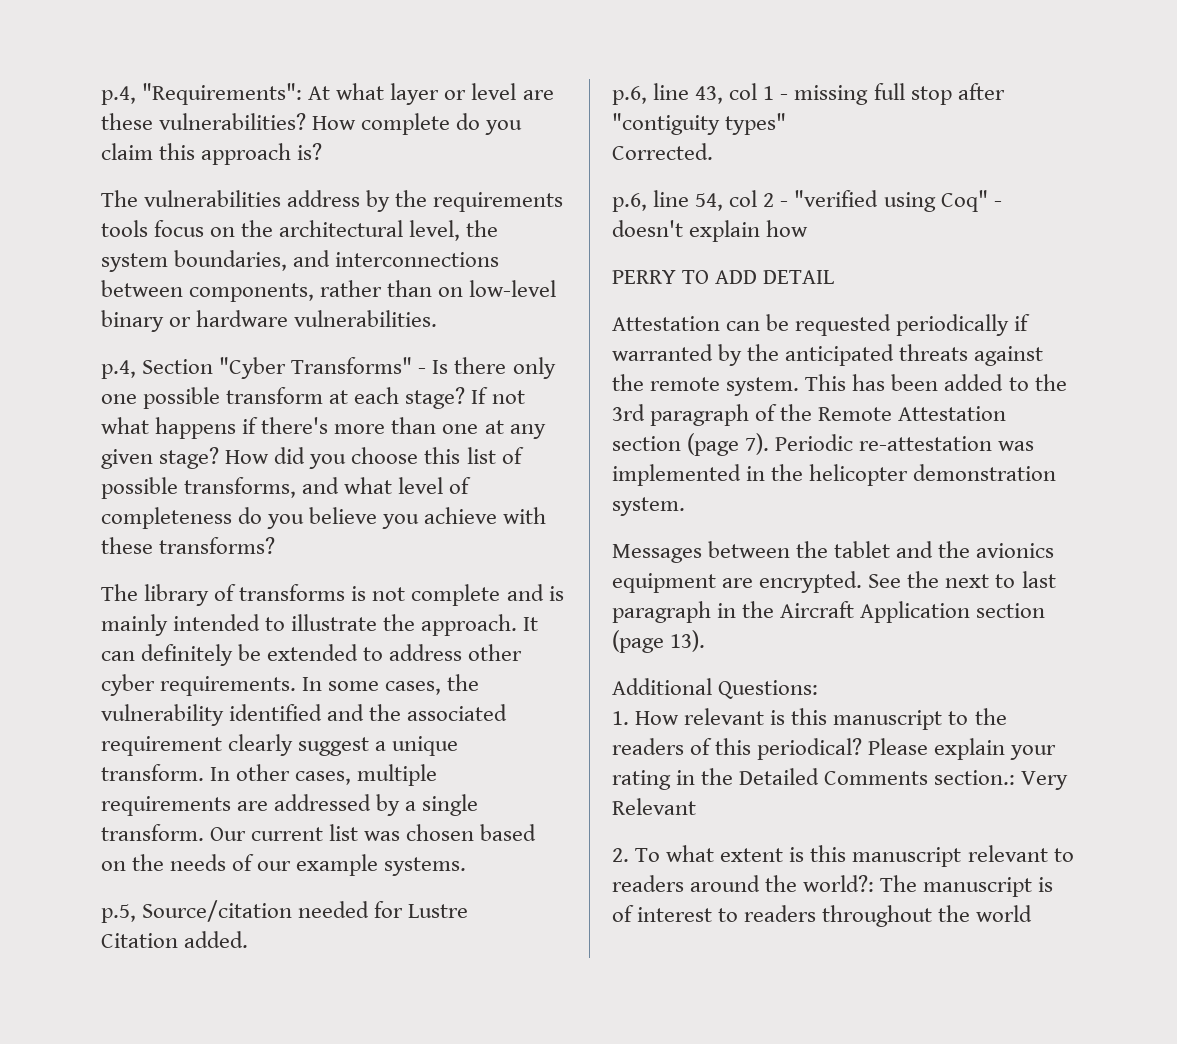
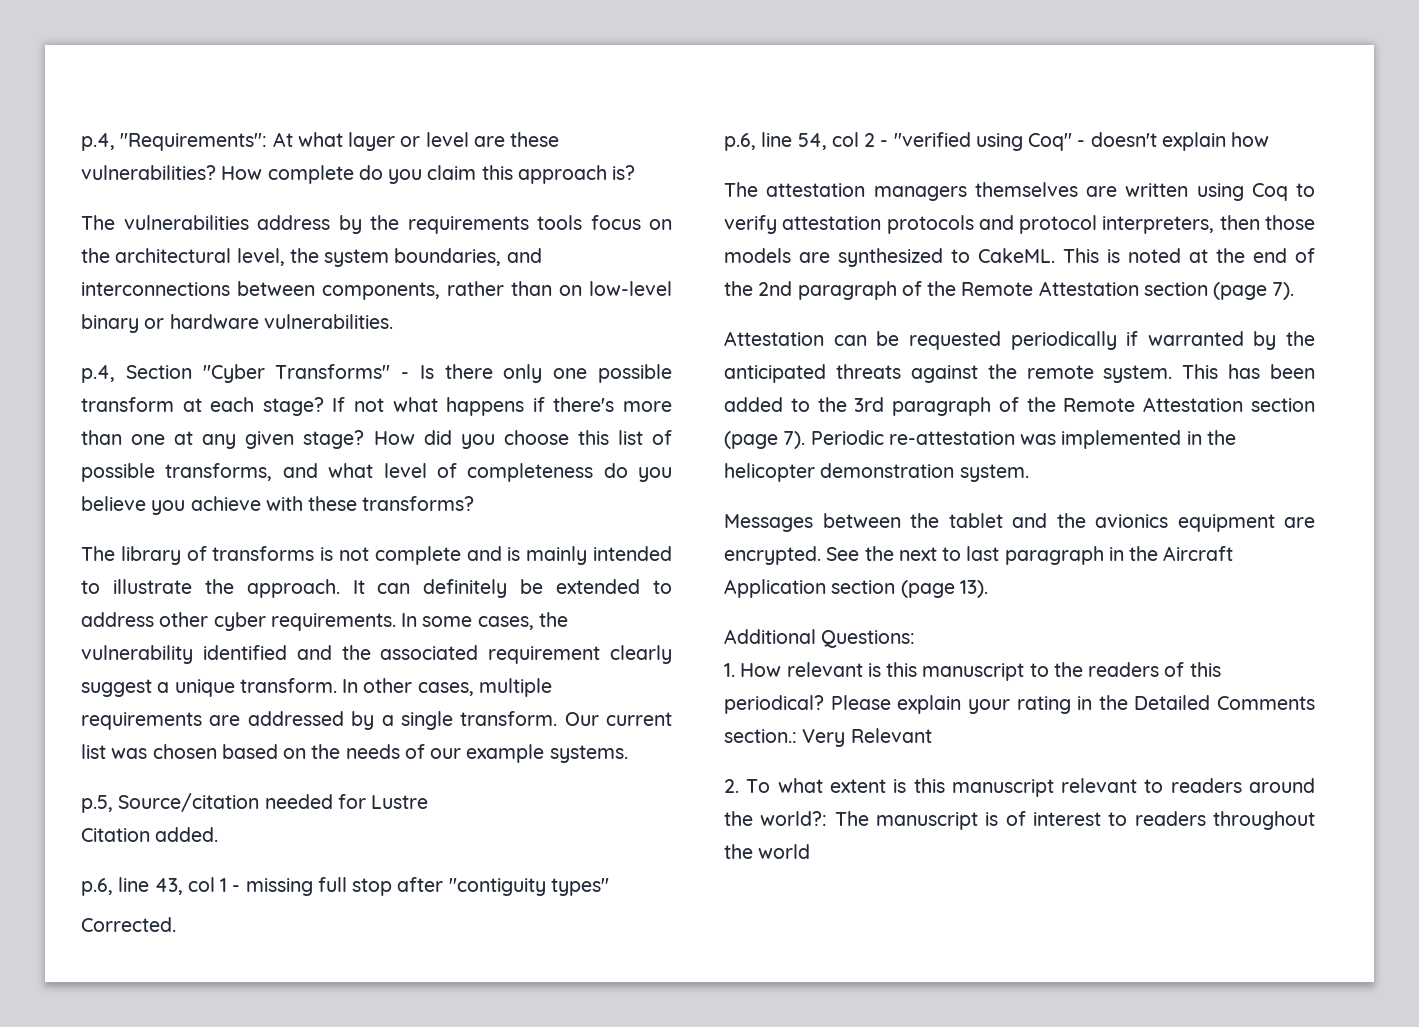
[612,270,835,284] PERRY TO ADD DETAIL -> [724,182,1315,201] [724,215,1315,234] [724,248,1315,267] [724,281,1295,300] The attestation managers themselves are written using Coq to verify attestation protocols and protocol interpreters, then those models are synthesized to CakeML. This is noted at the end of the 2nd paragraph of the Remote Attestation section (page 7).

